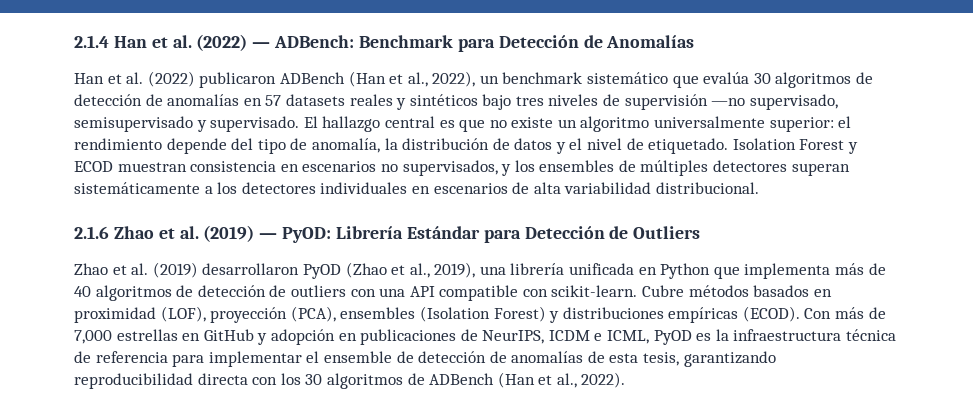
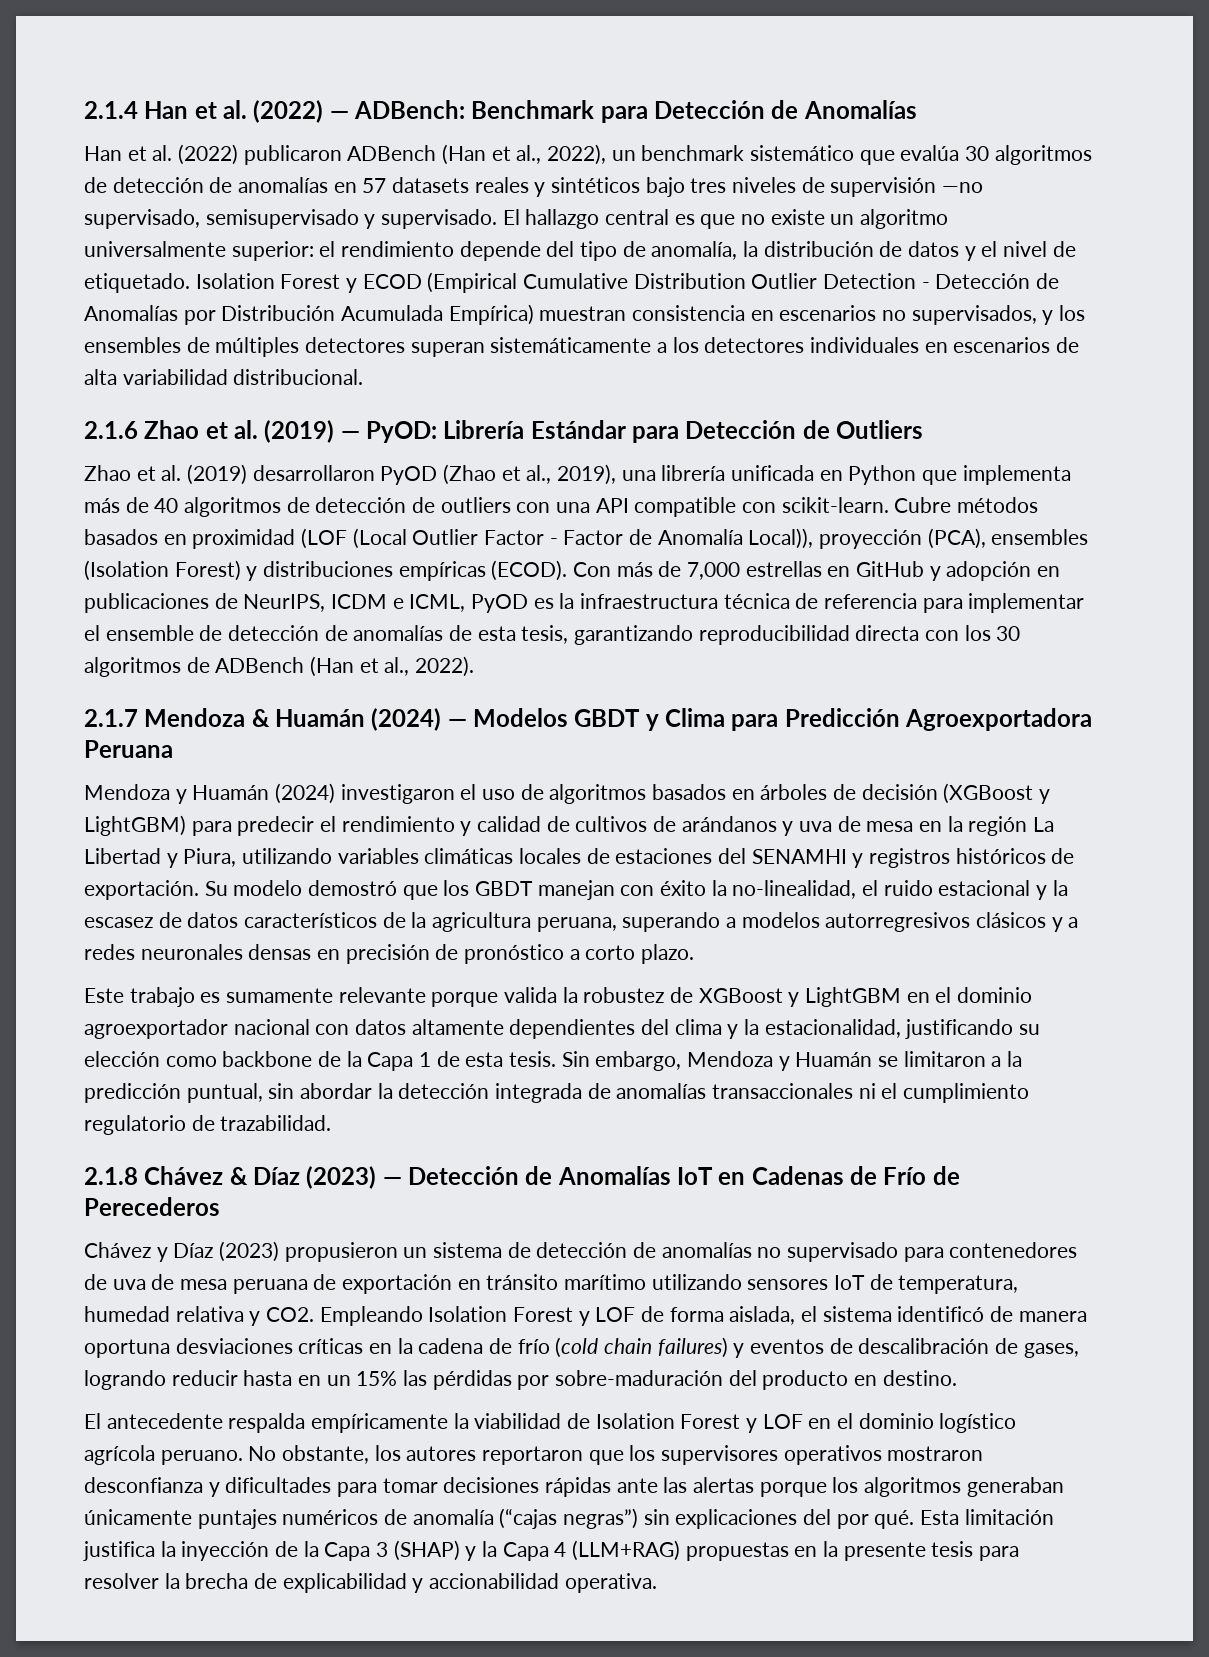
(113, 166) none -> [427,272,1060,293] [84,304,534,325] (Empirical Cumulative Distribution Outlier Detection - Detección de Anomalías por Distribución Acumulada Empírica)
[160,306,206,322] (LOF), -> [301,528,814,549] (LOF (Local Outlier Factor - Factor de Anomalía Local)),
(626, 380) none -> [84,708,1093,731] [84,740,173,758] [84,783,1051,804] [84,815,1055,836] [84,848,1075,868] [84,880,1068,900] [84,912,1079,932] [84,944,695,964] [84,987,1033,1007] [84,1019,1041,1039] [84,1051,1023,1071] [84,1083,1030,1103] [84,1115,332,1135] [84,1166,960,1189] [84,1197,220,1216] [84,1241,1078,1262] [84,1274,1019,1294] [84,1306,1087,1326] [84,1337,1079,1358] [84,1370,957,1390] [84,1413,1017,1433] [84,1445,984,1465] [84,1477,1064,1497] [84,1508,1054,1529] [83,1540,1020,1561] [84,1573,657,1593] // 2.1.7 Mendoza & Huamán (2024) — Modelos GBDT y Clima para Predicción Agroexportadora Peruana // Mendoza y Huamán (2024) investigaron el uso de algoritmos basados en árboles de decisión (XGBoost y LightGBM) para predecir el rendimiento y calidad de cultivos de arándanos y uva de mesa en la región La Libertad y Piura, utilizando variables climáticas locales de estaciones del SENAMHI y registros históricos de exportación. Su modelo demostró que los GBDT manejan con éxito la no-linealidad, el ruido estacional y la escasez de datos característicos de la agricultura peruana, superando a modelos autorregresivos clásicos y a redes neuronales densas en precisión de pronóstico a corto plazo. // Este trabajo es sumamente relevante porque valida la robustez de XGBoost y LightGBM en el dominio agroexportador nacional con datos altamente dependientes del clima y la estacionalidad, justificando su elección como backbone de la Capa 1 de esta tesis. Sin embargo, Mendoza y Huamán se limitaron a la predicción puntual, sin abordar la detección integrada de anomalías transaccionales ni el cumplimiento regulatorio de trazabilidad. // 2.1.8 Chávez & Díaz (2023) — Detección de Anomalías IoT en Cadenas de Frío de Perecederos // Chávez y Díaz (2023) propusieron un sistema de detección de anomalías no supervisado para contenedores de uva de mesa peruana de exportación en tránsito marítimo utilizando sensores IoT de temperatura, humedad relativa y CO2. Empleando Isolation Forest y LOF de forma aislada, el sistema identificó de manera oportuna desviaciones críticas en la cadena de frío (cold chain failures) y eventos de descalibración de gases, logrando reducir hasta en un 15% las pérdidas por sobre-maduración del producto en destino. // El antecedente respalda empíricamente la viabilidad de Isolation Forest y LOF en el dominio logístico agrícola peruano. No obstante, los autores reportaron que los supervisores operativos mostraron desconfianza y dificultades para tomar decisiones rápidas ante las alertas porque los algoritmos generaban únicamente puntajes numéricos de anomalía (“cajas negras”) sin explicaciones del por qué. Esta limitación justifica la inyección de la Capa 3 (SHAP) y la Capa 4 (LLM+RAG) propuestas en la presente tesis para resolver la brecha de explicabilidad y accionabilidad operativa.

